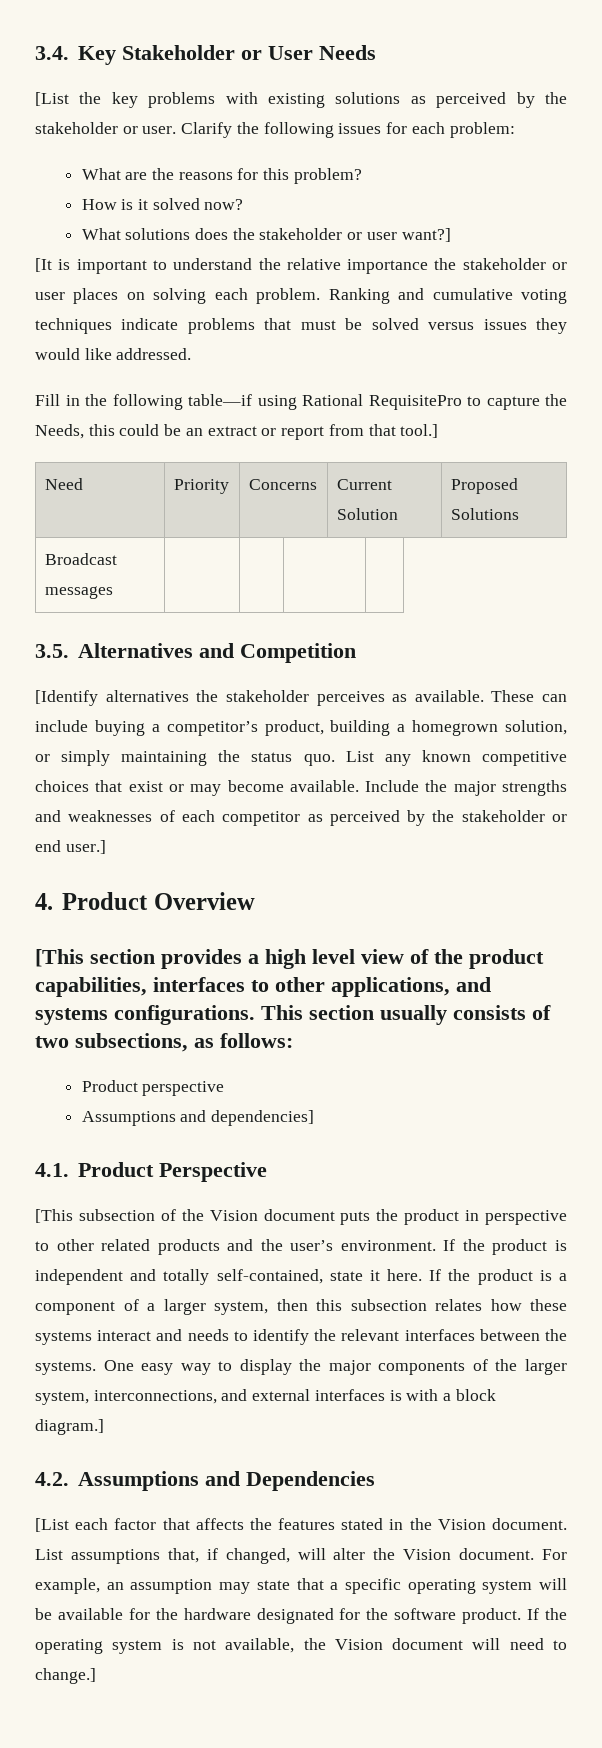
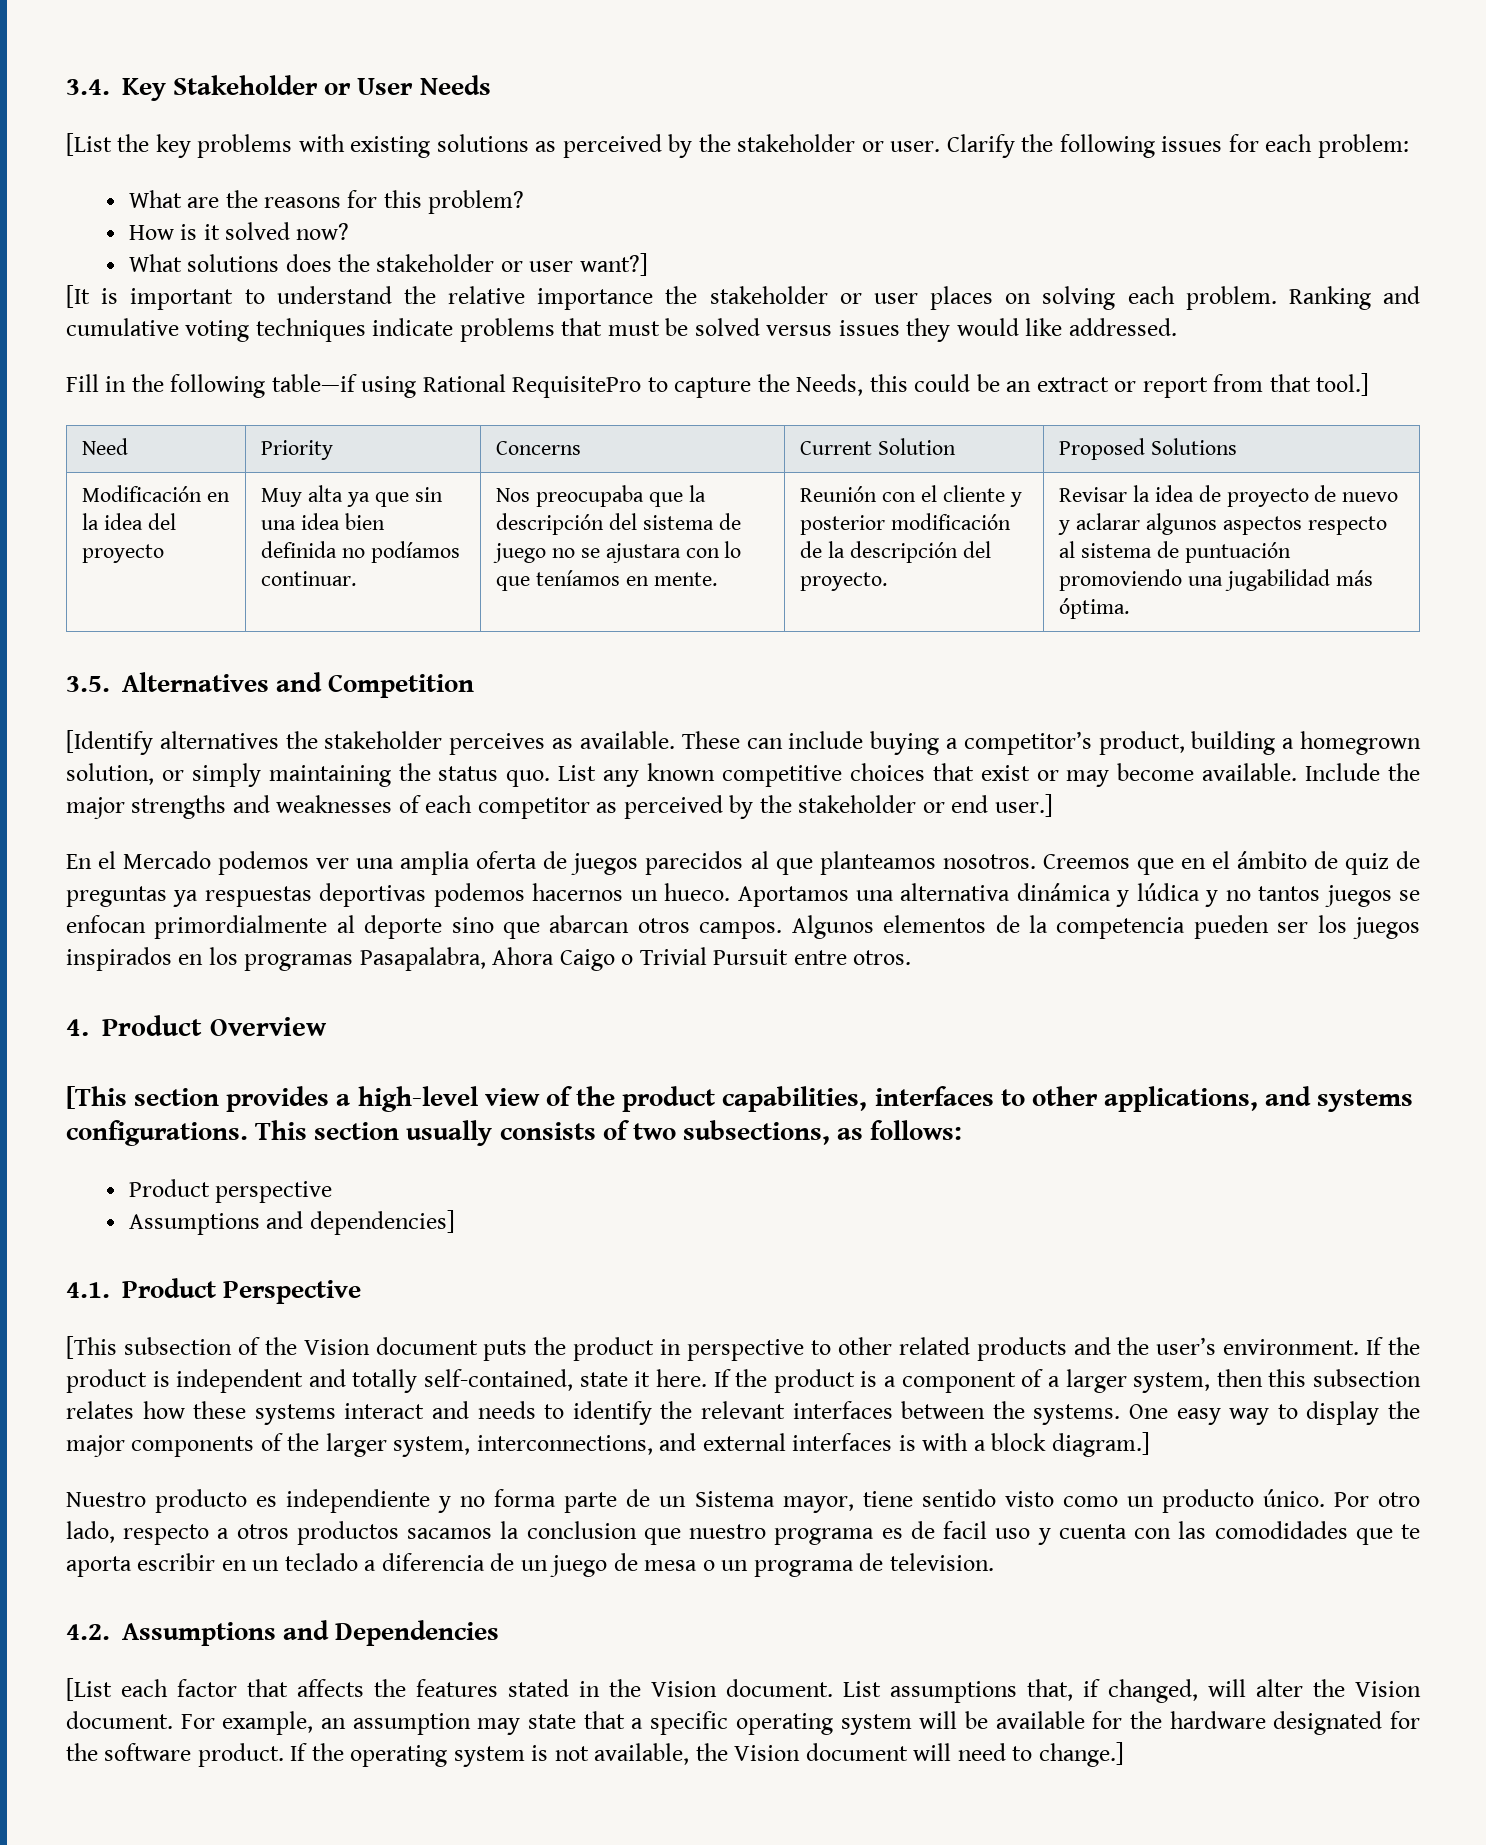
[44,553,117,565] [44,586,113,599] Broadcast messages | | | | -> [82,485,231,502] [82,513,177,530] [82,544,165,563] [261,485,443,507] [261,513,386,530] [261,541,461,563] [261,571,357,586] [496,485,706,507] [496,513,741,535] [493,541,742,563] [496,570,717,591] [800,485,1022,507] [800,513,1012,535] [800,541,991,563] [800,572,888,591] [1059,485,1399,507] [1058,513,1387,535] [1059,541,1291,563] [1059,569,1373,591] [1059,598,1130,619] Modificación en la idea del proyecto | Muy alta ya que sin una idea bien definida no podíamos continuar. | Nos preocupaba que la descripción del sistema de juego no se ajustara con lo que teníamos en mente. | Reunión con el cliente y posterior modificación de la descripción del proyecto. | Revisar la idea de proyecto de nuevo y aclarar algunos aspectos respecto al sistema de puntuación promoviendo una jugabilidad más óptima.
(106, 847) none -> [66,851,1420,875] [66,883,1420,907] [66,915,1420,939] [66,947,912,971] // En el Mercado podemos ver una amplia oferta de juegos parecidos al que planteamos nosotros. Creemos que en el ámbito de quiz de preguntas ya respuestas deportivas podemos hacernos un hueco. Aportamos una alternativa dinámica y lúdica y no tantos juegos se enfocan primordialmente al deporte sino que abarcan otros campos. Algunos elementos de la competencia pueden ser los juegos inspirados en los programas Pasapalabra, Ahora Caigo o Trivial Pursuit entre otros.
[265,949,355,969] high level -> [357,1086,478,1112] high-level
(104, 1427) none -> [66,1489,1420,1513] [66,1521,1420,1545] [66,1553,994,1577] // Nuestro producto es independiente y no forma parte de un Sistema mayor, tiene sentido visto como un producto único. Por otro lado, respecto a otros productos sacamos la conclusion que nuestro programa es de facil uso y cuenta con las comodidades que te aporta escribir en un teclado a diferencia de un juego de mesa o un programa de television.

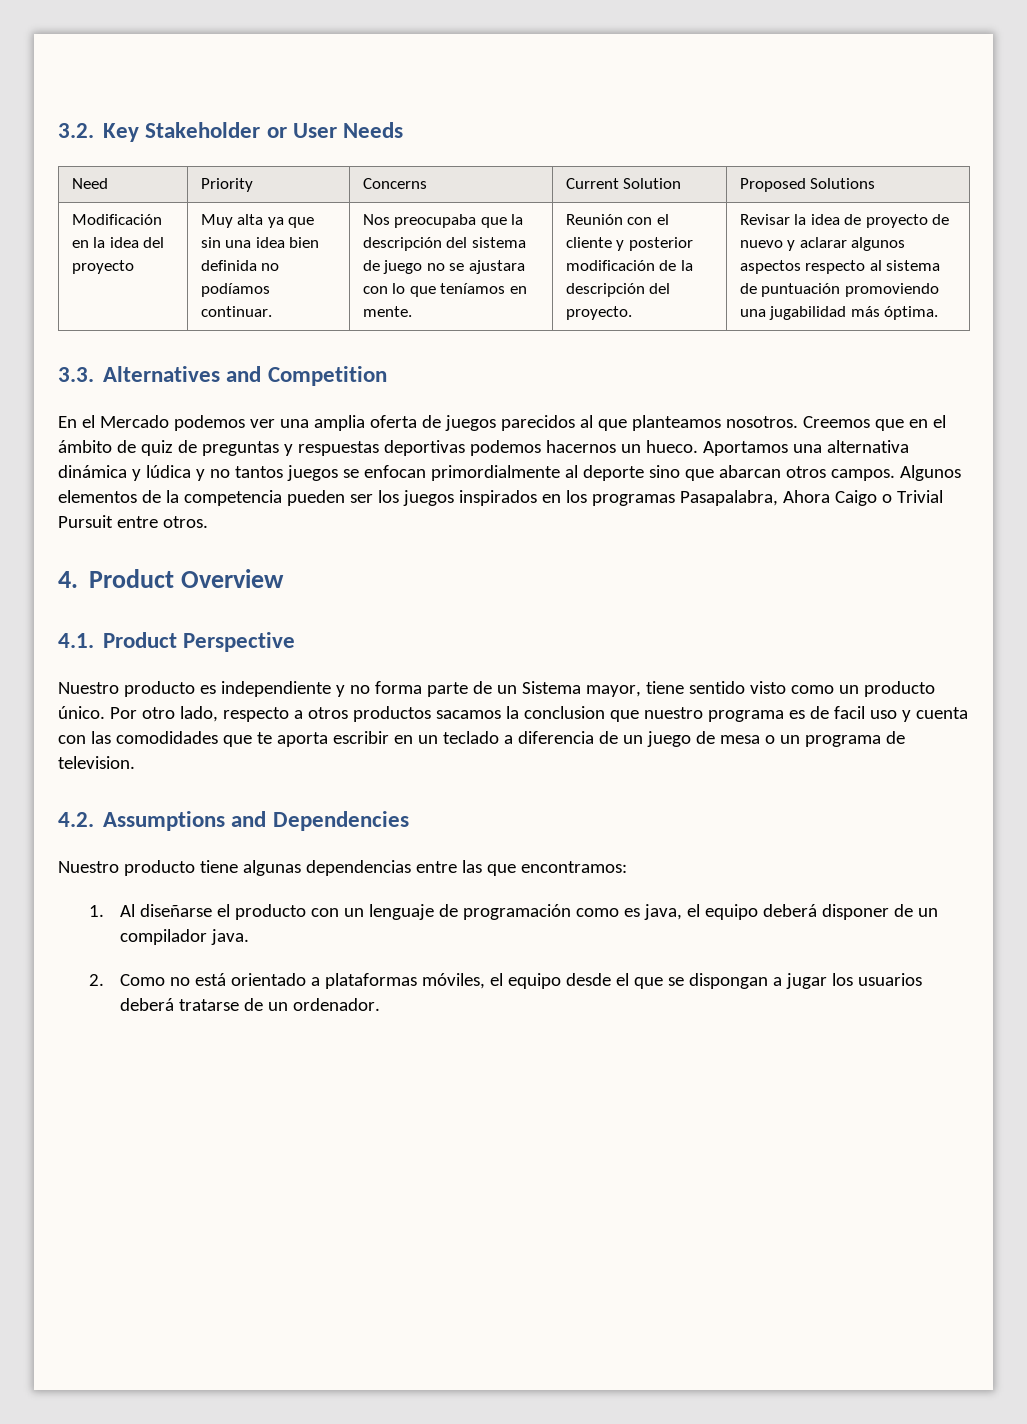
[66,79,110,95] 3.4. -> [58,123,94,138] 3.2.
[66,133,1409,158] [128,190,525,214] [128,222,350,240] [128,253,648,276] [66,285,1420,310] [66,318,1177,342] [66,373,1370,398] // [List the key problems with existing solutions as perceived by the stakeholder or user. Clarify the following issues for each problem: // What are the reasons for this problem? // How is it solved now? // What solutions does the stakeholder or user want?] // [It is important to understand the relative importance the stakeholder or user places on solving each problem. Ranking and cumulative voting techniques indicate problems that must be solved versus issues they would like addressed. // Fill in the following table—if using Rational RequisitePro to capture the Needs, this could be an extract or report from that tool.] -> (404, 130) none
[66,676,110,692] 3.5. -> [58,367,94,382] 3.3.
[66,730,1421,755] [66,763,1420,787] [66,794,1053,819] // [Identify alternatives the stakeholder perceives as available. These can include buying a competitor’s product, building a homegrown solution, or simply maintaining the status quo. List any known competitive choices that exist or may become available. Include the major strengths and weaknesses of each competitor as perceived by the stakeholder or end user.] -> (387, 376) none
[173,890,199,907] ya -> [283,444,293,456] y
[66,1086,1414,1112] [66,1120,963,1146] [128,1179,333,1203] [128,1210,455,1235] [66,1278,362,1304] [66,1336,1421,1361] [66,1369,1421,1393] [66,1401,1420,1425] [66,1432,1150,1457] [This section provides a high-level view of the product capabilities, interfaces to other applications, and systems configurations. This section usually consists of two subsections, as follows: // Product perspective // Assumptions and dependencies] // 4.1. Product Perspective // [This subsection of the Vision document puts the product in perspective to other related products and the user’s environment. If the product is independent and totally self-contained, state it here. If the product is a component of a larger system, then this subsection relates how these systems interact and needs to identify the relevant interfaces between the systems. One easy way to display the major components of the larger system, interconnections, and external interfaces is with a block diagram.] -> [58,632,296,652] 4.1. Product Perspective
[66,1678,1421,1703] [66,1711,1421,1735] [66,1742,1124,1767] [List each factor that affects the features stated in the Vision document. List assumptions that, if changed, will alter the Vision document. For example, an assumption may state that a specific operating system will be available for the hardware designated for the software product. If the operating system is not available, the Vision document will need to change.] -> [58,860,627,876] [88,904,938,920] [119,929,249,945] [88,973,922,989] [119,998,380,1011] Nuestro producto tiene algunas dependencias entre las que encontramos: // 1. Al diseñarse el producto con un lenguaje de programación como es java, el equipo deberá disponer de un compilador java. // 2. Como no está orientado a plataformas móviles, el equipo desde el que se dispongan a jugar los usuarios deberá tratarse de un ordenador.

